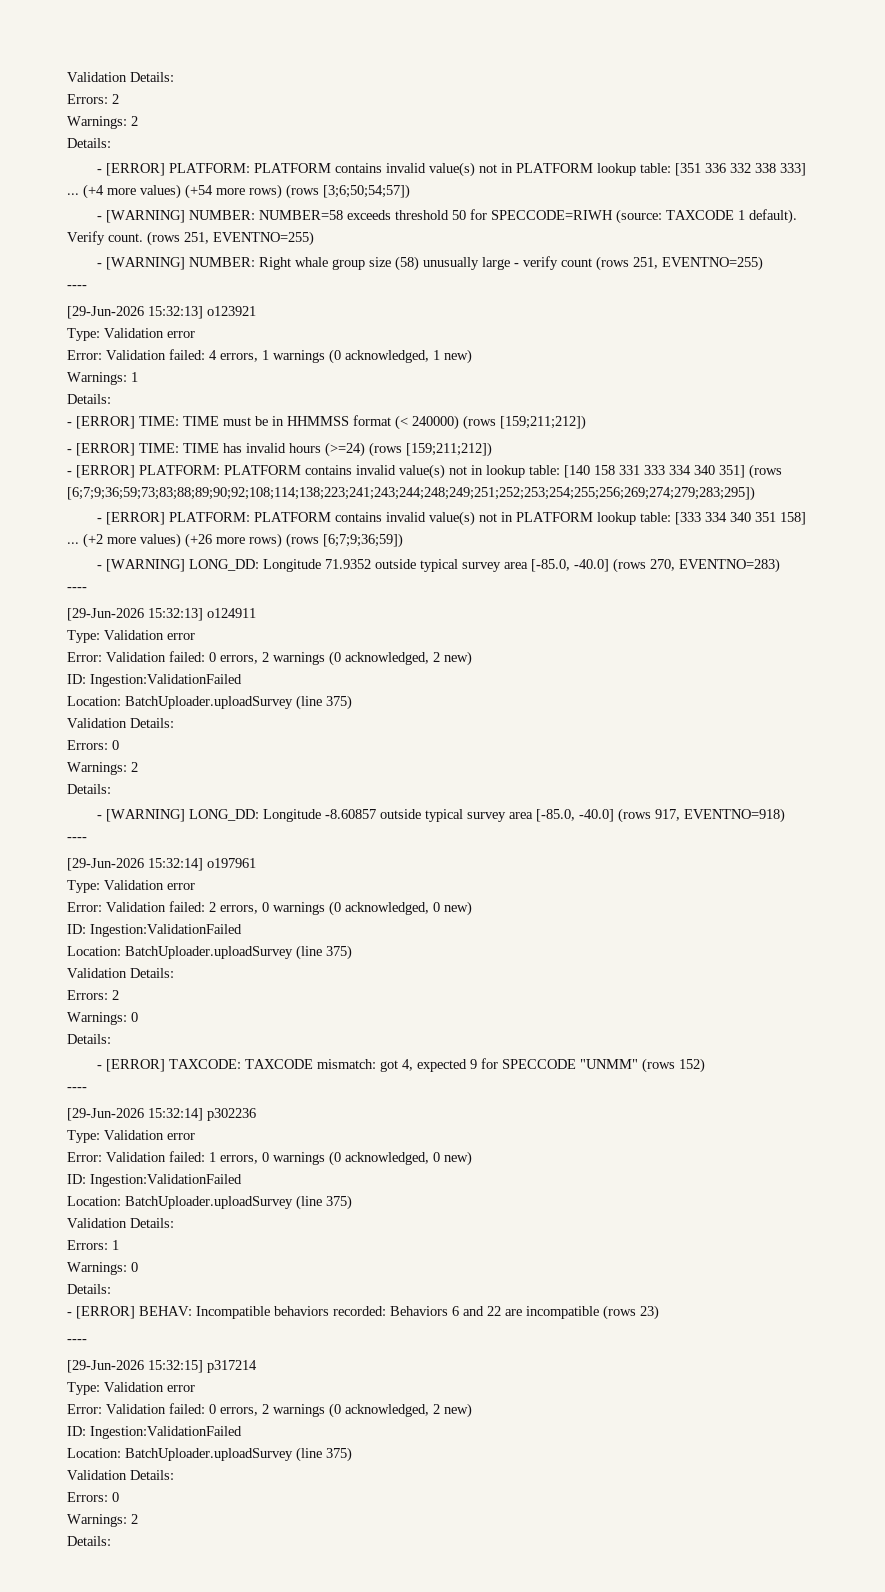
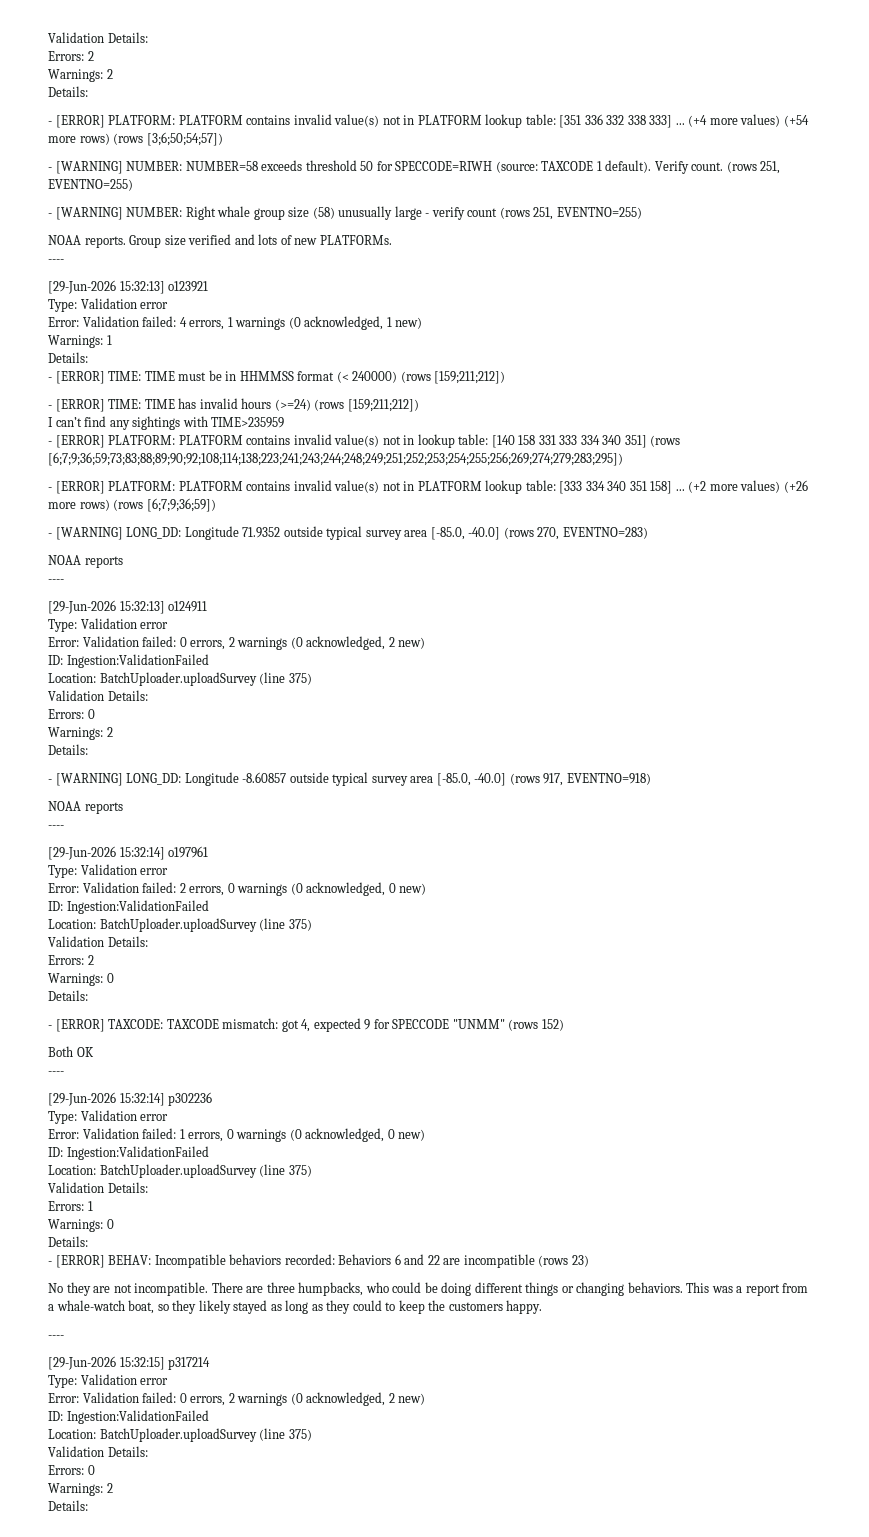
(763, 263) none -> [48,234,392,248] // NOAA reports. Group size verified and lots of new PLATFORMs.
(492, 449) none -> [48,416,285,430] // I can’t find any sightings with TIME>235959
(780, 565) none -> [48,555,123,568] // NOAA reports
(785, 815) none -> [48,801,123,814] // NOAA reports
(705, 1065) none -> [48,1046,94,1057] // Both OK
(659, 1312) none -> [48,1282,809,1296] [48,1300,543,1314] // No they are not incompatible. There are three humpbacks, who could be doing different things or changing behaviors. This was a report from a whale-watch boat, so they likely stayed as long as they could to keep the customers happy.

